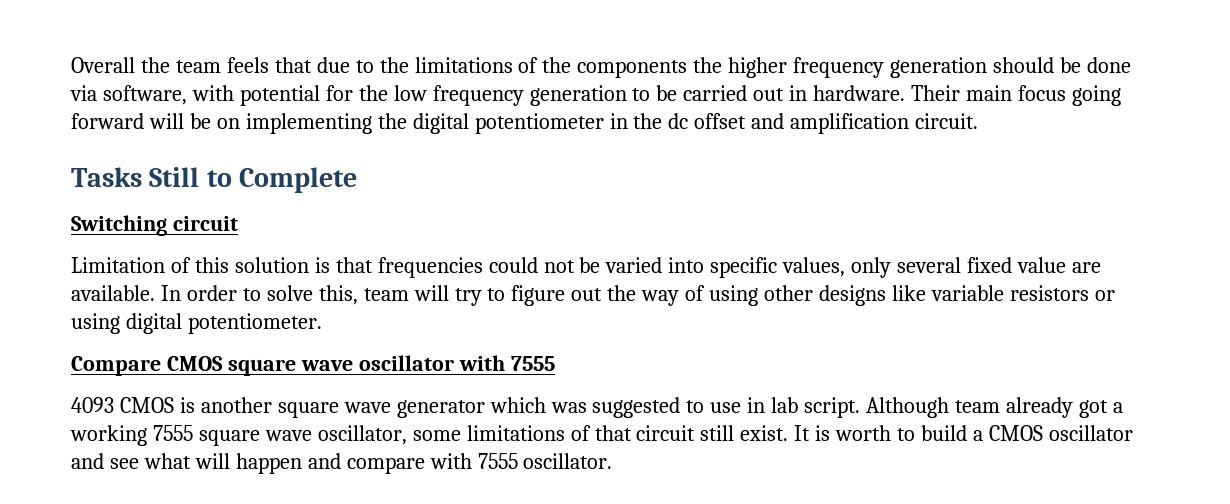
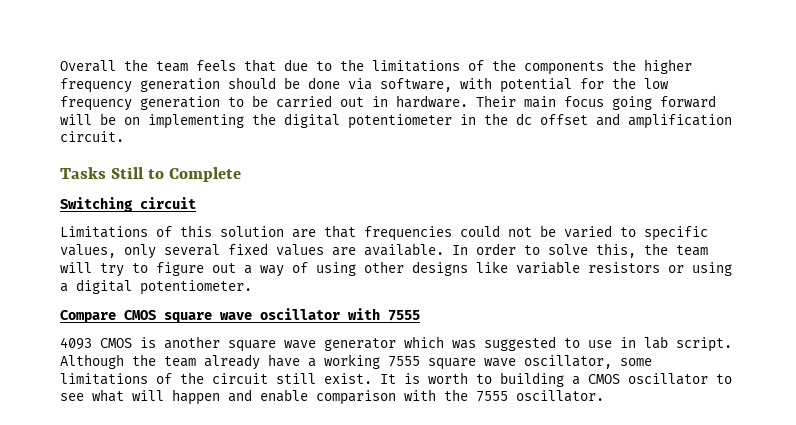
[71,257,165,273] Limitation -> [60,226,148,238] Limitations
[314,257,330,273] is -> [292,229,316,238] are
[668,257,705,273] into -> [620,227,636,237] to
[1016,257,1066,273] value -> [276,244,324,256] values
(358, 295) none -> [644,243,668,255] the
[607,285,637,301] the -> [244,265,252,274] a
(120, 323) none -> [60,283,68,292] a
(950, 407) none -> [132,354,156,366] the
[1078,400,1108,418] got -> [268,354,300,367] have
[594,425,632,441] that -> [180,372,204,384] the
[921,425,968,441] build -> [500,372,564,387] building
[71,453,104,469] and -> [716,374,732,384] to
[346,453,472,474] compare with -> [260,389,468,405] enable comparison with the

